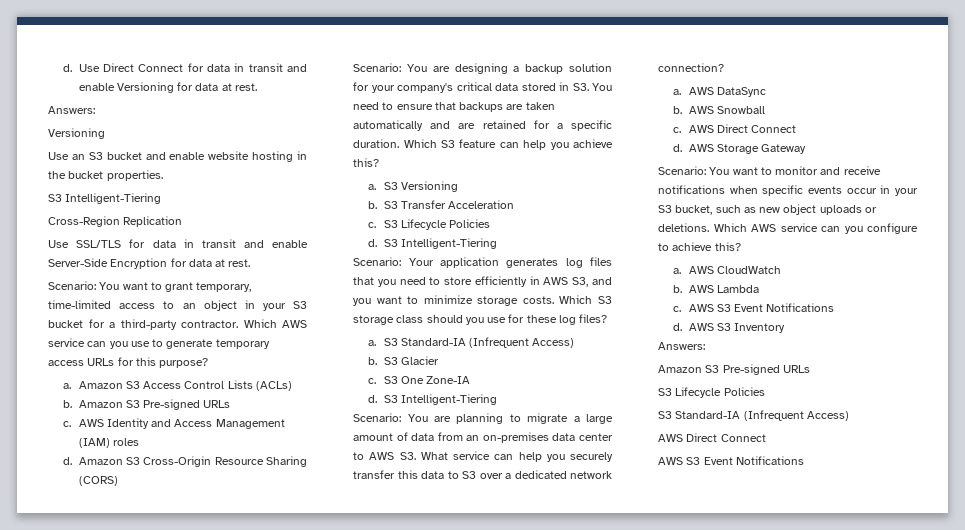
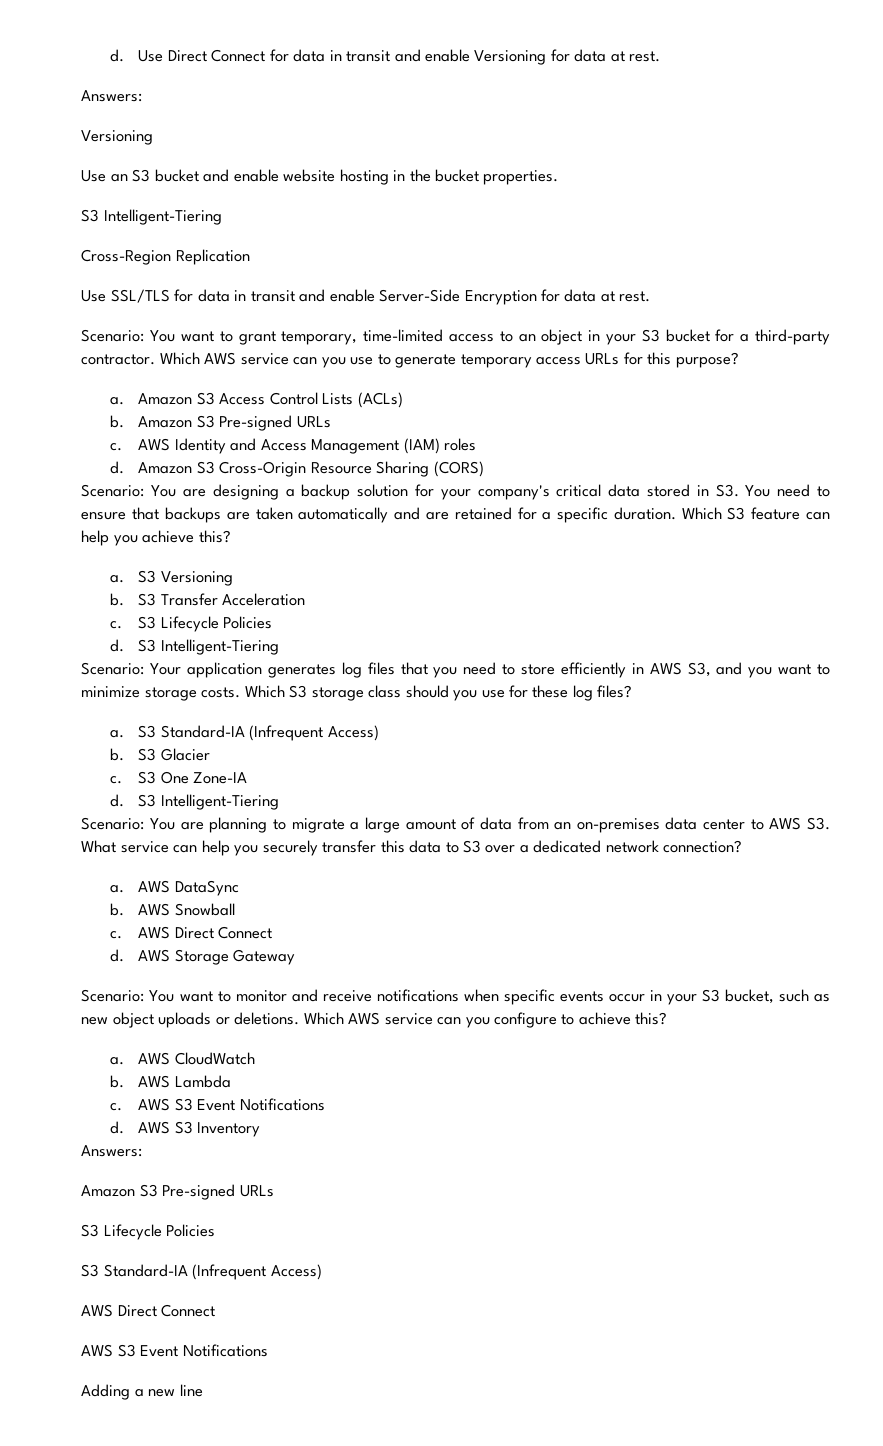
(804, 460) none -> [81,1384,203,1400] // Adding a new line

